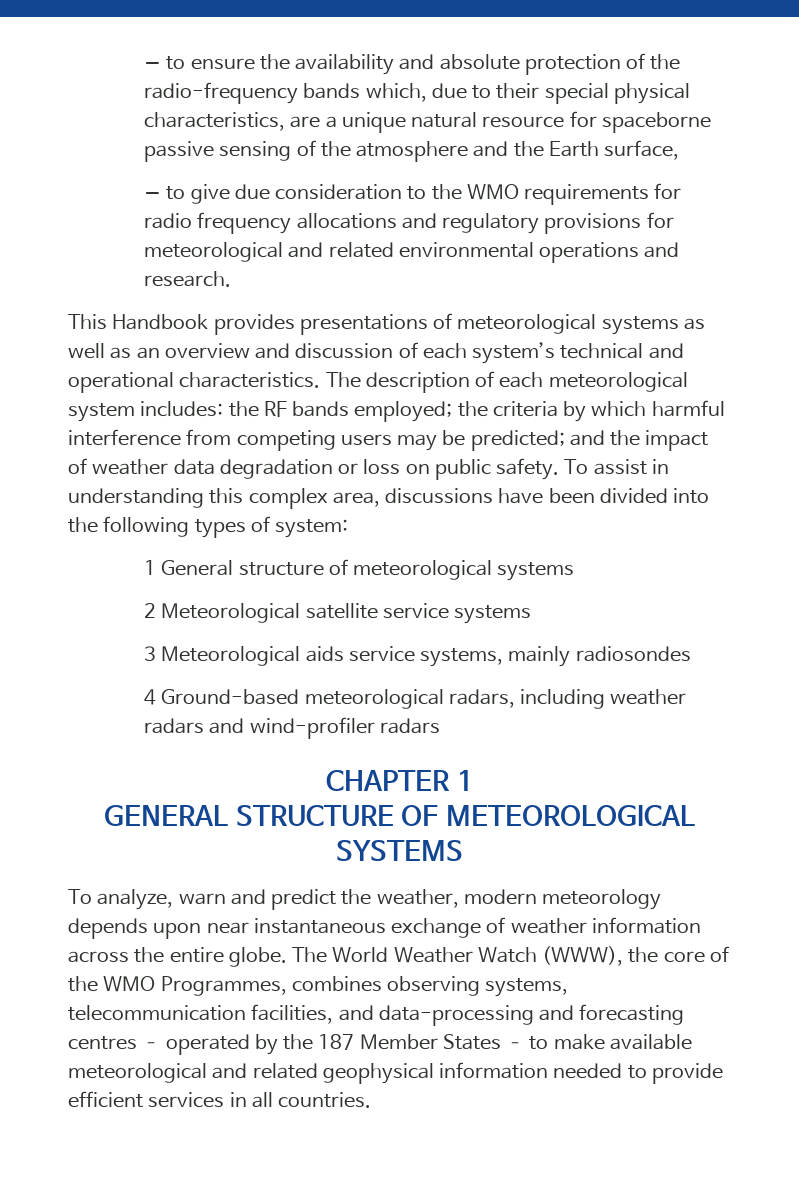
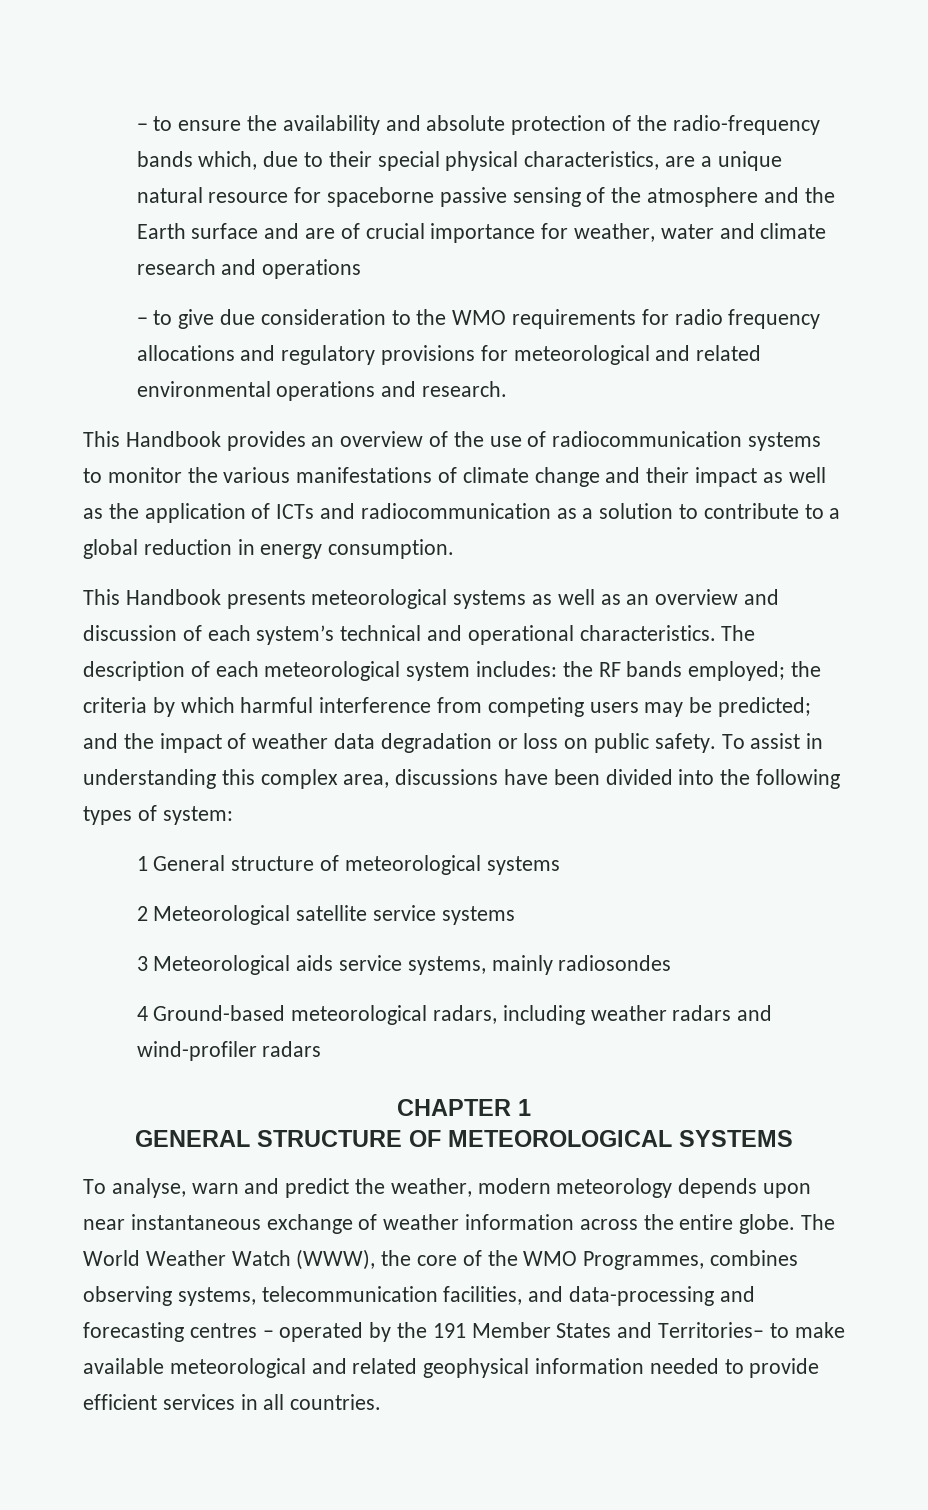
[604,140,680,160] surface, -> [191,223,827,243] [136,259,362,279] surface and are of crucial importance for weather, water and climate research and operations
[299,313,453,335] presentations of -> [311,431,822,451] [83,467,826,487] [83,503,841,523] [83,539,455,559] [83,589,306,609] an overview of the use of radiocommunication systems to monitor the various manifestations of climate change and their impact as well as the application of ICTs and radiocommunication as a solution to contribute to a global reduction in energy consumption. // This Handbook presents
[97,889,174,910] analyze, -> [111,1178,186,1198] analyse,
[318,1034,355,1050] 187 -> [432,1323,466,1338] 191
[506,1042,525,1049] – -> [617,1322,765,1338] and Territories–

